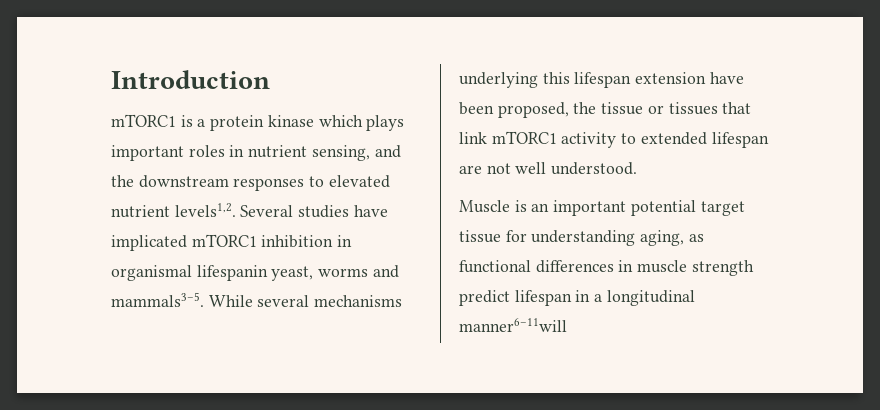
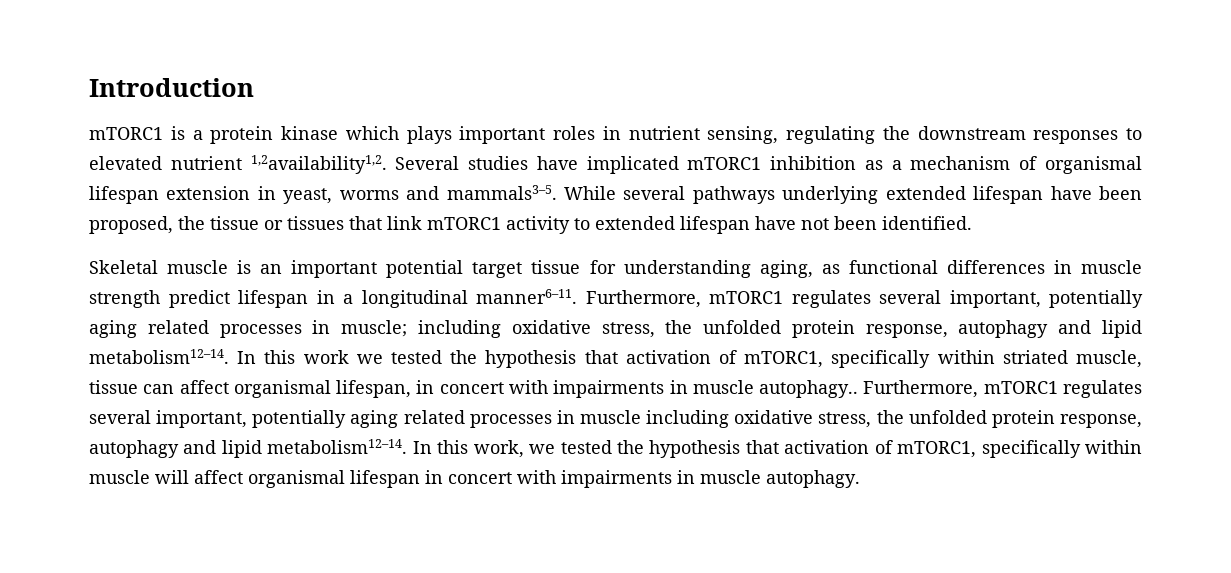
[374,145,401,158] and -> [786,126,875,144] regulating
[174,203,236,217] levels1,2. -> [250,155,387,174] 1,2availability1,2.
[337,235,353,247] [111,265,268,281] in organismal lifespanin -> [864,156,1142,174] [89,186,276,204] as a mechanism of organismal lifespan extension in
[314,295,403,307] [459,72,707,88] mechanisms underlying this lifespan extension -> [692,186,1044,204] pathways underlying extended lifespan
[459,162,638,175] [459,200,510,213] are not well understood. // Muscle -> [755,216,972,230] [89,260,229,274] have not been identified. // Skeletal muscle
[459,318,567,332] manner6–11will -> [476,289,1143,308] [89,320,1143,338] [89,349,1143,368] [89,380,1143,398] [89,410,1142,428] [89,439,1142,458] [89,470,860,488] manner6–11. Furthermore, mTORC1 regulates several important, potentially aging related processes in muscle; including oxidative stress, the unfolded protein response, autophagy and lipid metabolism12–14. In this work we tested the hypothesis that activation of mTORC1, specifically within striated muscle, tissue can affect organismal lifespan, in concert with impairments in muscle autophagy.. Furthermore, mTORC1 regulates several important, potentially aging related processes in muscle including oxidative stress, the unfolded protein response, autophagy and lipid metabolism12–14. In this work, we tested the hypothesis that activation of mTORC1, specifically within muscle will affect organismal lifespan in concert with impairments in muscle autophagy.

